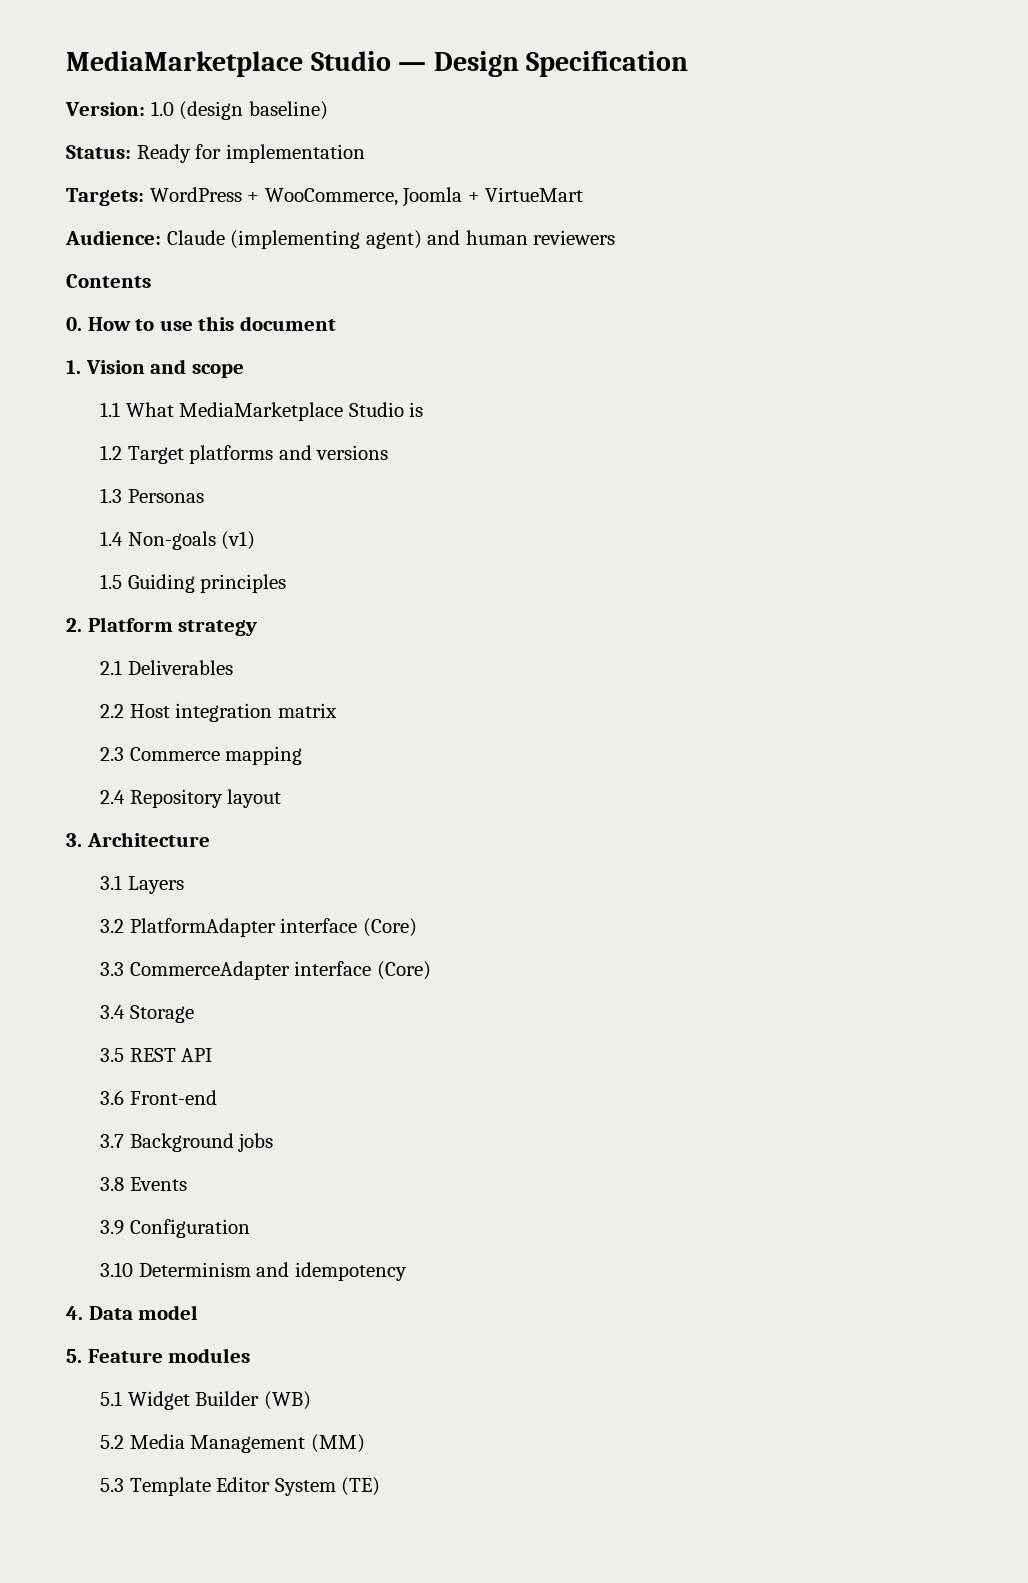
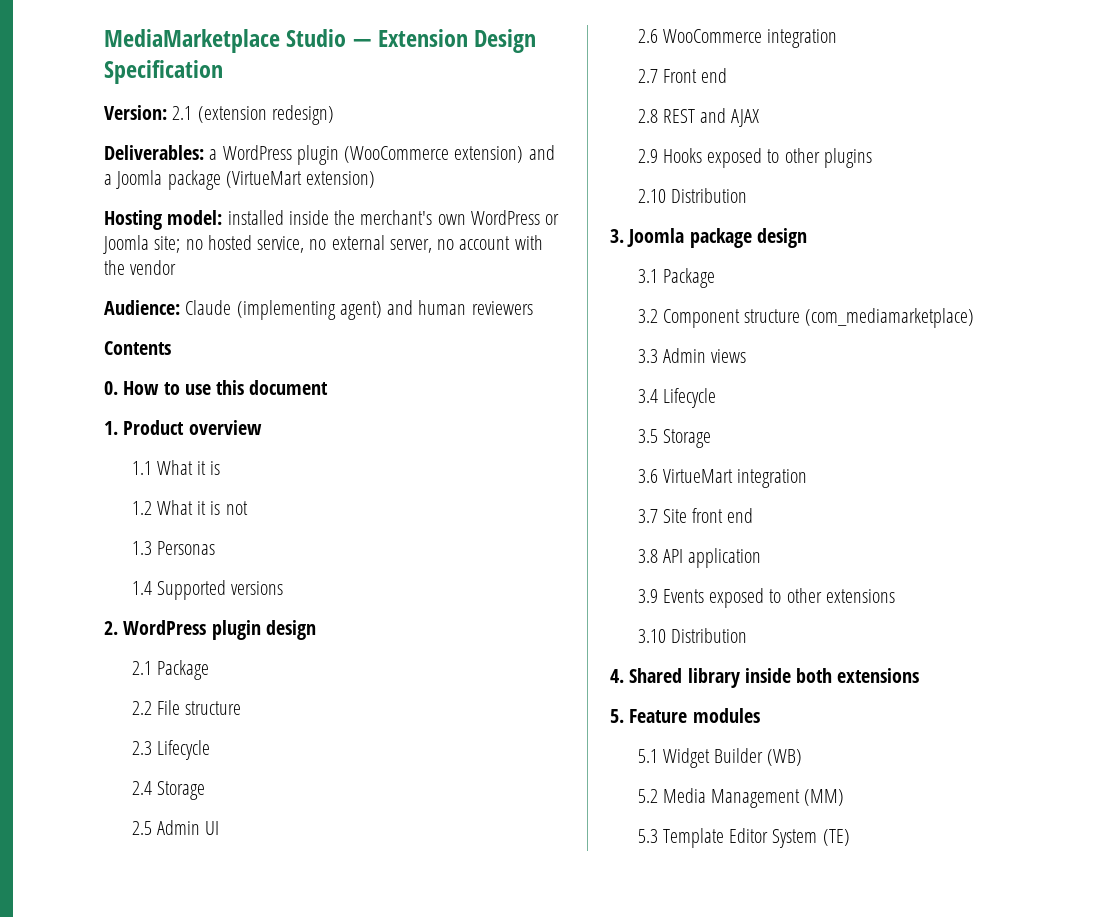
(427, 66) none -> [378,29,469,47] Extension
[150,101,328,120] [66,144,365,163] [66,187,584,207] 1.0 (design baseline) // Status: Ready for implementation // Targets: WordPress + WooCommerce, Joomla + VirtueMart -> [172,105,334,125] [104,145,555,165] [104,170,376,190] [104,210,560,230] [103,235,543,254] [104,260,177,275] 2.1 (extension redesign) // Deliverables: a WordPress plugin (WooCommerce extension) and a Joomla package (VirtueMart extension) // Hosting model: installed inside the merchant's own WordPress or Joomla site; no hosted service, no external server, no account with the vendor
[85,359,244,378] Vision and scope -> [123,420,262,435] Product overview
[179,402,404,421] MediaMarketplace Studio -> [197,461,207,475] it
[127,445,389,464] Target platforms and versions -> [156,500,248,515] What it is not
[127,531,256,550] [100,574,287,593] [66,617,258,636] [100,660,233,675] Non-goals (v1) // 1.5 Guiding principles // 2. Platform strategy // 2.1 Deliverables -> [156,580,284,600] [104,620,316,640] [131,660,209,680] Supported versions // 2. WordPress plugin design // 2.1 Package
[129,703,337,722] Host integration matrix -> [156,700,242,715] File structure
[129,746,303,765] Commerce mapping -> [156,740,210,760] Lifecycle
[129,789,282,808] [66,832,210,847] Repository layout // 3. Architecture -> [156,781,205,800] [131,820,220,835] [637,29,838,48] [637,68,728,83] [637,108,759,127] [637,148,873,168] [637,188,747,203] [610,228,807,248] Storage // 2.5 Admin UI // 2.6 WooCommerce integration // 2.7 Front end // 2.8 REST and AJAX // 2.9 Hooks exposed to other plugins // 2.10 Distribution // 3. Joomla package design
[127,876,184,894] Layers -> [662,268,715,288] Package
[129,918,417,937] [100,961,431,980] PlatformAdapter interface (Core) // 3.3 CommerceAdapter interface (Core) -> [662,308,975,328] [637,348,747,363] Component structure (com_mediamarketplace) // 3.3 Admin views
[129,1005,194,1023] [100,1048,213,1062] Storage // 3.5 REST API -> [662,388,716,408] [637,429,711,448] Lifecycle // 3.5 Storage
[129,1090,217,1105] Front-end -> [662,469,808,488] VirtueMart integration
[129,1133,274,1152] Background jobs -> [662,508,754,523] Site front end
[129,1177,187,1191] Events -> [662,548,762,568] API application
[129,1219,250,1238] [100,1262,407,1281] [66,1305,199,1320] Configuration // 3.10 Determinism and idempotency // 4. Data model -> [662,588,896,608] [637,628,747,643] [610,668,920,688] Events exposed to other extensions // 3.10 Distribution // 4. Shared library inside both extensions

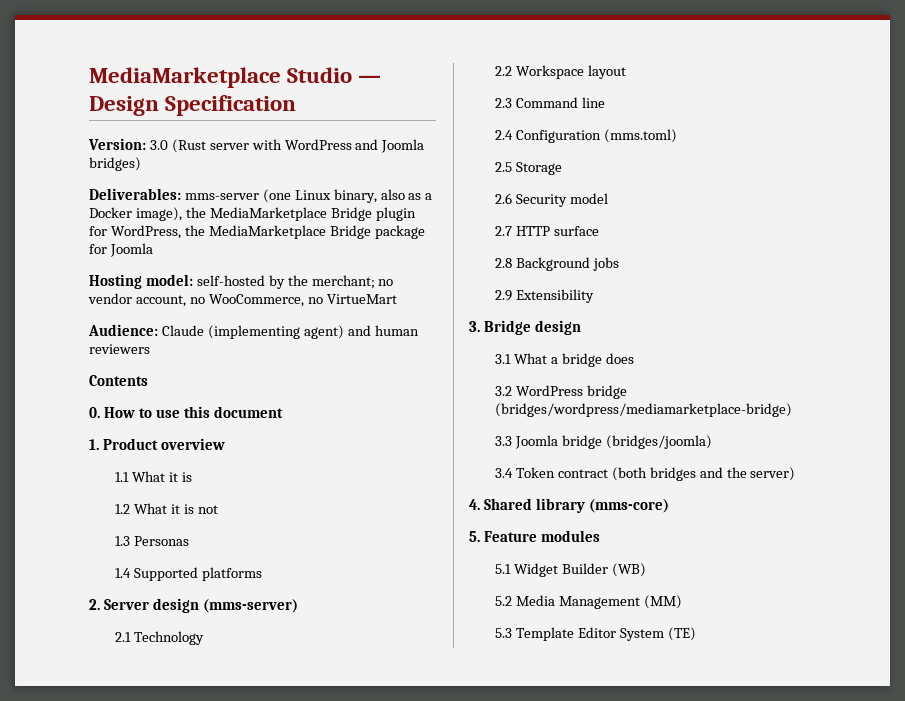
[378,29,469,47] Extension -> (382, 79) none
[172,105,334,125] [104,145,555,165] [104,170,376,190] [104,210,560,230] [103,235,543,254] [104,260,177,275] 2.1 (extension redesign) // Deliverables: a WordPress plugin (WooCommerce extension) and a Joomla package (VirtueMart extension) // Hosting model: installed inside the merchant's own WordPress or Joomla site; no hosted service, no external server, no account with the vendor -> [149,139,425,153] [89,157,141,171] [89,188,433,203] [89,207,416,221] [89,225,425,239] [89,243,153,257] [89,274,394,289] [88,293,397,307] 3.0 (Rust server with WordPress and Joomla bridges) // Deliverables: mms-server (one Linux binary, also as a Docker image), the MediaMarketplace Bridge plugin for WordPress, the MediaMarketplace Bridge package for Joomla // Hosting model: self-hosted by the merchant; no vendor account, no WooCommerce, no VirtueMart
[231,581,284,595] versions -> [201,567,262,581] platforms
[123,620,316,640] [131,660,209,680] WordPress plugin design // 2.1 Package -> [103,598,298,613] [115,631,204,645] Server design (mms-server) // 2.1 Technology
[156,700,242,715] File structure -> [515,65,626,79] Workspace layout
[156,740,210,760] Lifecycle -> [515,97,605,108] Command line
[156,781,205,800] [131,820,220,835] Storage // 2.5 Admin UI -> [515,129,677,143] [495,162,562,175] Configuration (mms.toml) // 2.5 Storage
[662,29,838,48] WooCommerce integration -> [515,193,608,207] Security model
[662,68,728,83] Front end -> [515,226,599,236] HTTP surface
[662,108,759,127] [637,148,873,168] [637,188,747,203] REST and AJAX // 2.9 Hooks exposed to other plugins // 2.10 Distribution -> [515,257,619,271] [495,289,594,303] Background jobs // 2.9 Extensibility
[627,228,752,248] Joomla package -> [483,320,531,335] Bridge
[662,268,715,288] [637,308,975,328] [637,348,747,363] [637,388,716,408] [637,429,711,448] [637,469,808,488] [637,508,754,523] [637,548,762,568] [637,588,896,608] [637,628,747,643] Package // 3.2 Component structure (com_mediamarketplace) // 3.3 Admin views // 3.4 Lifecycle // 3.5 Storage // 3.6 VirtueMart integration // 3.7 Site front end // 3.8 API application // 3.9 Events exposed to other extensions // 3.10 Distribution -> [513,353,634,367] [495,385,627,399] [495,403,793,417] [495,435,712,449] [495,467,796,481] What a bridge does // 3.2 WordPress bridge (bridges/wordpress/mediamarketplace-bridge) // 3.3 Joomla bridge (bridges/joomla) // 3.4 Token contract (both bridges and the server)
[744,668,920,683] inside both extensions -> [588,499,669,513] (mms-core)

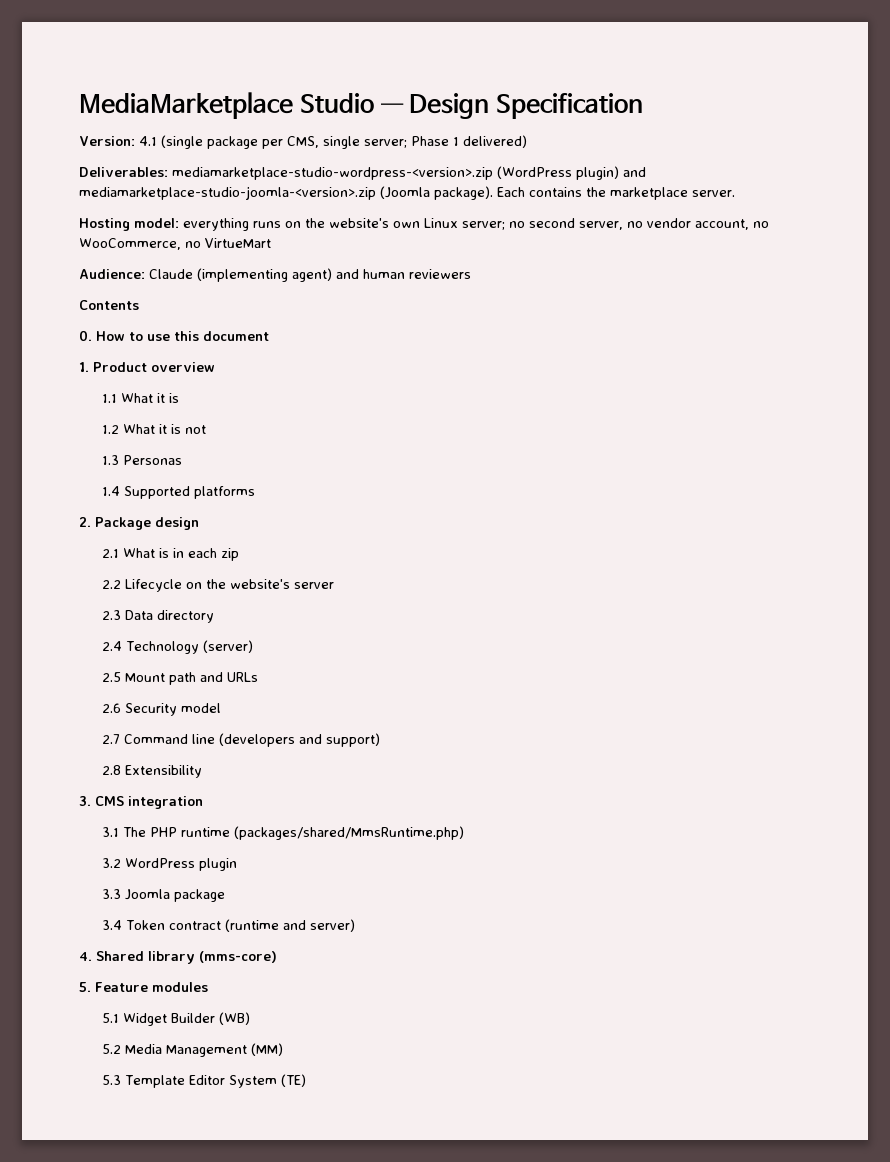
[149,139,425,153] [89,157,141,171] [89,188,433,203] [89,207,416,221] [89,225,425,239] [89,243,153,257] [89,274,375,289] 3.0 (Rust server with WordPress and Joomla bridges) // Deliverables: mms-server (one Linux binary, also as a Docker image), the MediaMarketplace Bridge plugin for WordPress, the MediaMarketplace Bridge package for Joomla // Hosting model: self-hosted by the merchant; -> [139,135,527,149] [79,166,646,180] [79,186,735,200] [79,218,623,231] 4.1 (single package per CMS, single server; Phase 1 delivered) // Deliverables: mediamarketplace-studio-wordpress-<version>.zip (WordPress plugin) and mediamarketplace-studio-joomla-<version>.zip (Joomla package). Each contains the marketplace server. // Hosting model: everything runs on the website's own Linux server; no second server,
[103,598,298,613] Server design (mms-server) -> [95,517,199,530] Package design
[133,631,204,645] [495,65,626,79] Technology // 2.2 Workspace layout -> [122,548,239,561] [101,579,334,592] What is in each zip // 2.2 Lifecycle on the website's server
[515,97,605,108] Command line -> [124,610,214,623] Data directory
[515,129,677,143] Configuration (mms.toml) -> [125,640,253,654] Technology (server)
[515,162,562,175] Storage -> [124,672,258,685] Mount path and URLs
[515,226,599,236] [495,257,619,271] [495,290,513,301] HTTP surface // 2.8 Background jobs // 2.9 -> [123,733,380,747] [101,765,121,775] Command line (developers and support) // 2.8
[483,320,581,335] Bridge design -> [95,796,203,809] CMS integration
[513,353,634,367] What a bridge does -> [122,826,464,840] The PHP runtime (packages/shared/MmsRuntime.php)
[586,385,627,399] [495,403,793,417] bridge (bridges/wordpress/mediamarketplace-bridge) -> [198,858,237,871] plugin
[561,435,712,449] bridge (bridges/joomla) -> [173,889,225,902] package
[611,467,747,481] (both bridges and the -> [224,919,306,932] (runtime and

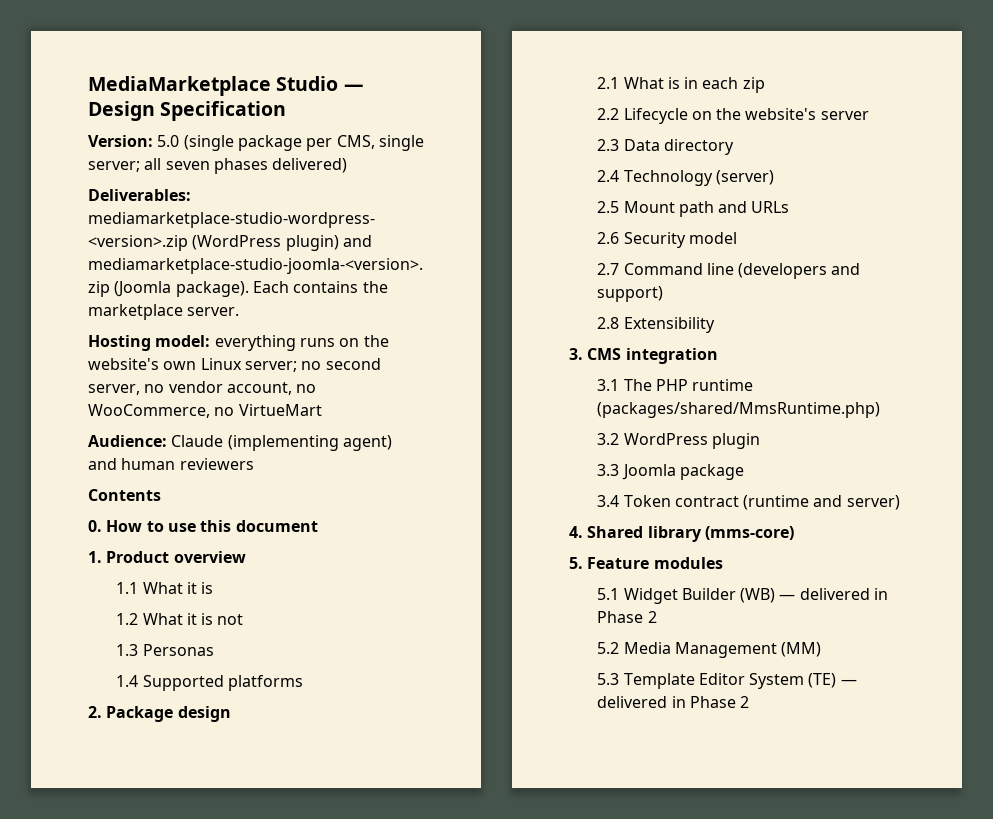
[139,136,157,146] 4.1 -> [157,135,180,147] 5.0
[411,136,459,146] Phase 1 -> [144,158,268,174] all seven phases
(250, 1018) none -> [779,588,889,600] [597,611,657,623] — delivered in Phase 2
(306, 1080) none -> [840,679,857,685] [597,696,750,708] — delivered in Phase 2

